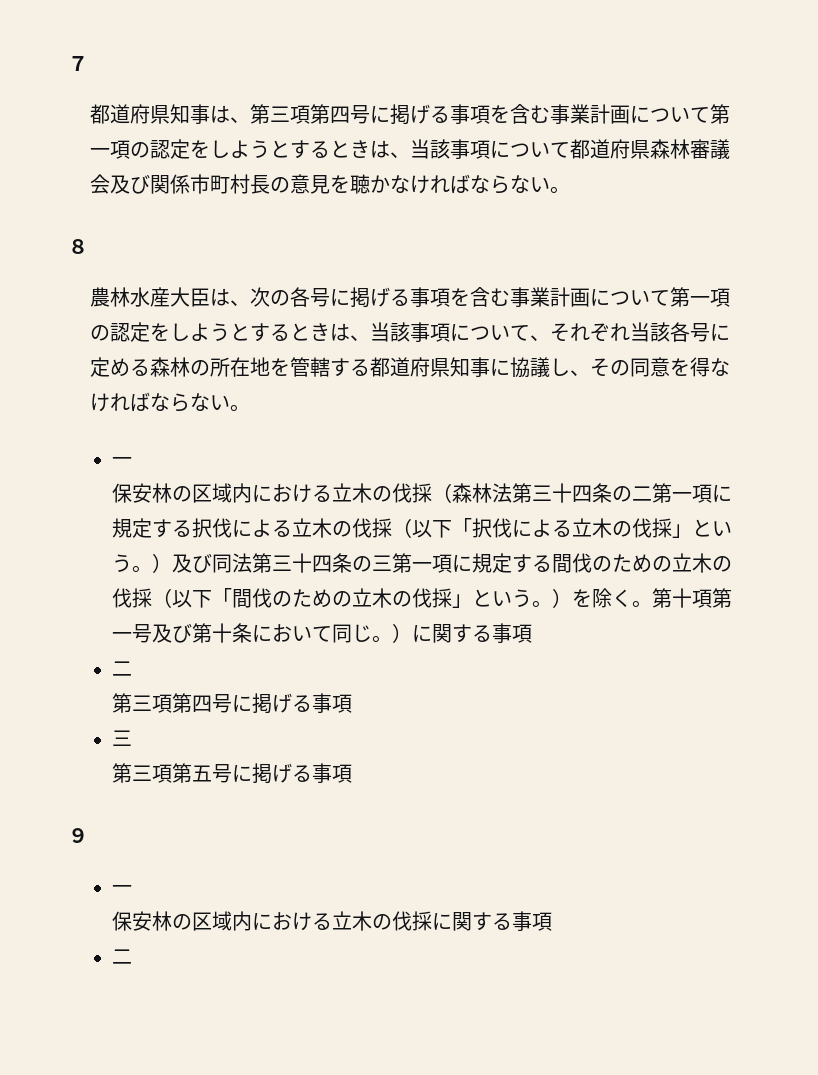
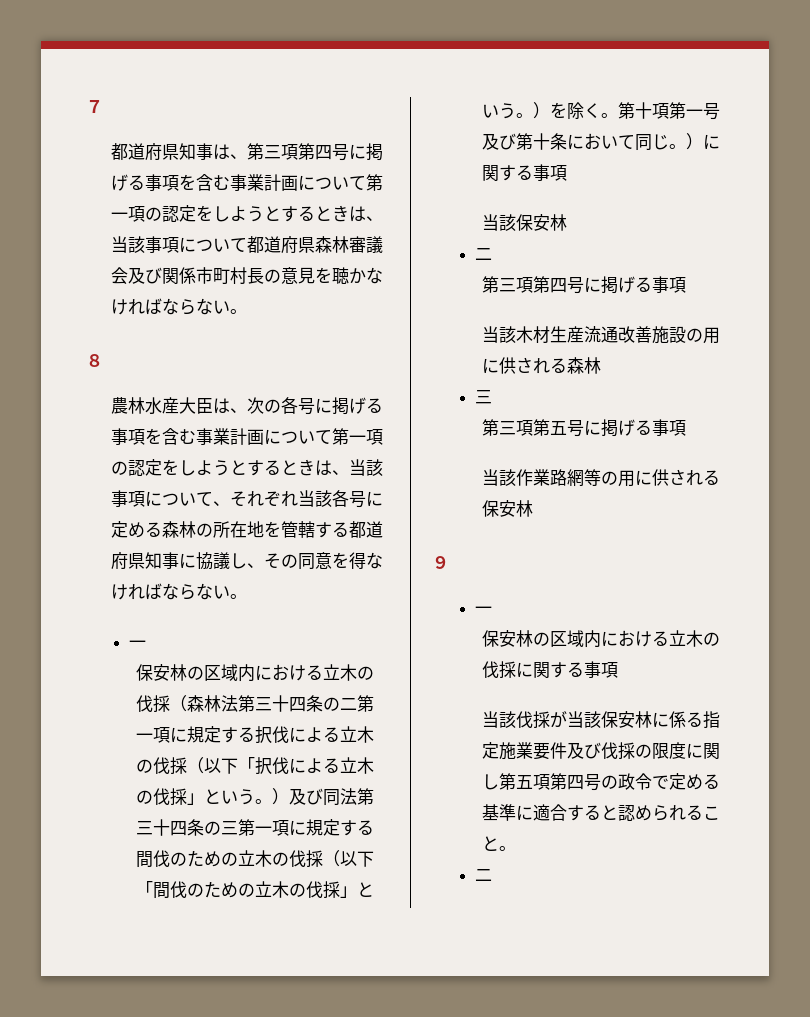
(533, 633) none -> [481,214,567,231] // 当該保安林
(353, 703) none -> [481,326,720,344] [481,357,601,374] // 当該木材生産流通改善施設の用に供される森林
(353, 773) none -> [481,469,720,487] [481,500,533,517] // 当該作業路網等の用に供される保安林
(553, 921) none -> [481,711,720,729] [481,742,720,760] [481,773,720,791] [481,804,720,821] [481,836,516,851] // 当該伐採が当該保安林に係る指定施業要件及び伐採の限度に関し第五項第四号の政令で定める基準に適合すると認められること。

